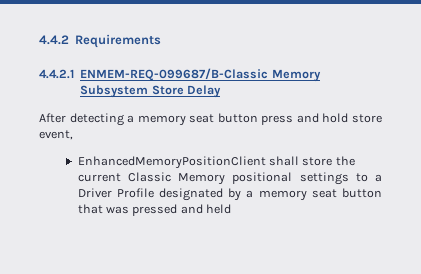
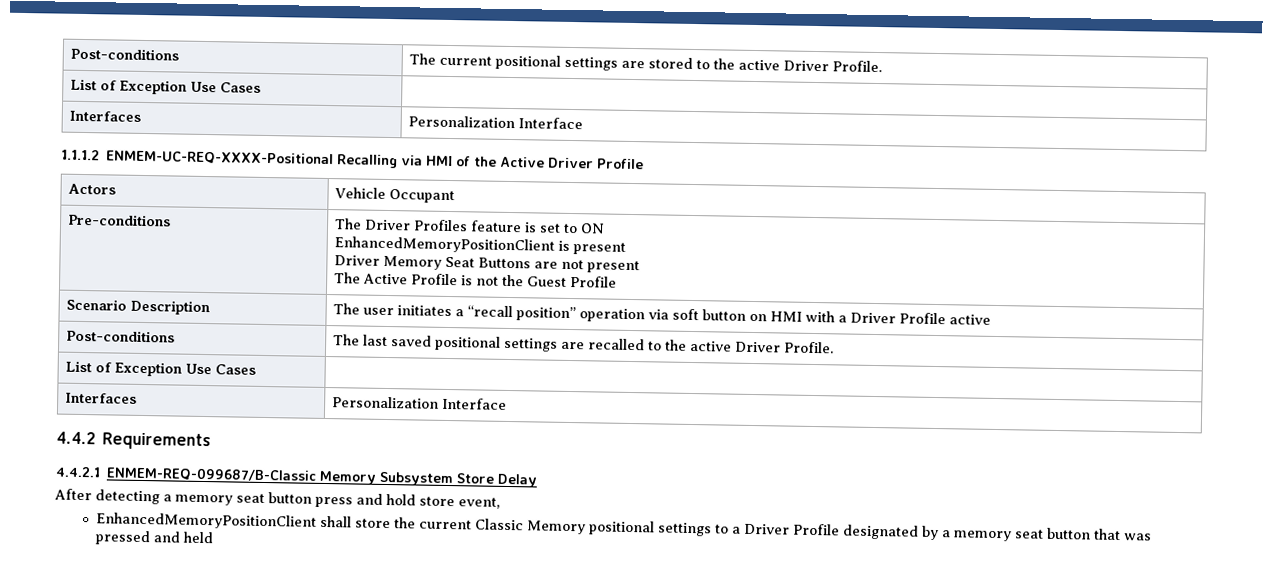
(39, 40) none -> [69,47,179,61] [408,53,882,73] [69,78,261,95] [68,110,141,122] [407,115,583,130] [61,149,645,170] [67,183,116,195] [333,187,455,204] [67,213,171,227] [333,218,605,234] [333,236,626,255] [333,255,640,274] [333,272,617,288] [65,298,210,316] [332,303,991,325] [65,329,175,343] [332,334,834,354] [64,360,256,377] [64,392,137,404] [331,396,507,410] Post-conditions | The current positional settings are stored to the active Driver Profile. // List of Exception Use Cases | // Interfaces | Personalization Interface // 1.1.1.2 ENMEM-UC-REQ-XXXX-Positional Recalling via HMI of the Active Driver Profile // Actors | Vehicle Occupant // Pre-conditions | The Driver Profiles feature is set to ON // EnhancedMemoryPositionClient is present // Driver Memory Seat Buttons are not present // The Active Profile is not the Guest Profile // Scenario Description | The user initiates a “recall position” operation via soft button on HMI with a Driver Profile active // Post-conditions | The last saved positional settings are recalled to the active Driver Profile. // List of Exception Use Cases | // Interfaces | Personalization Interface //

